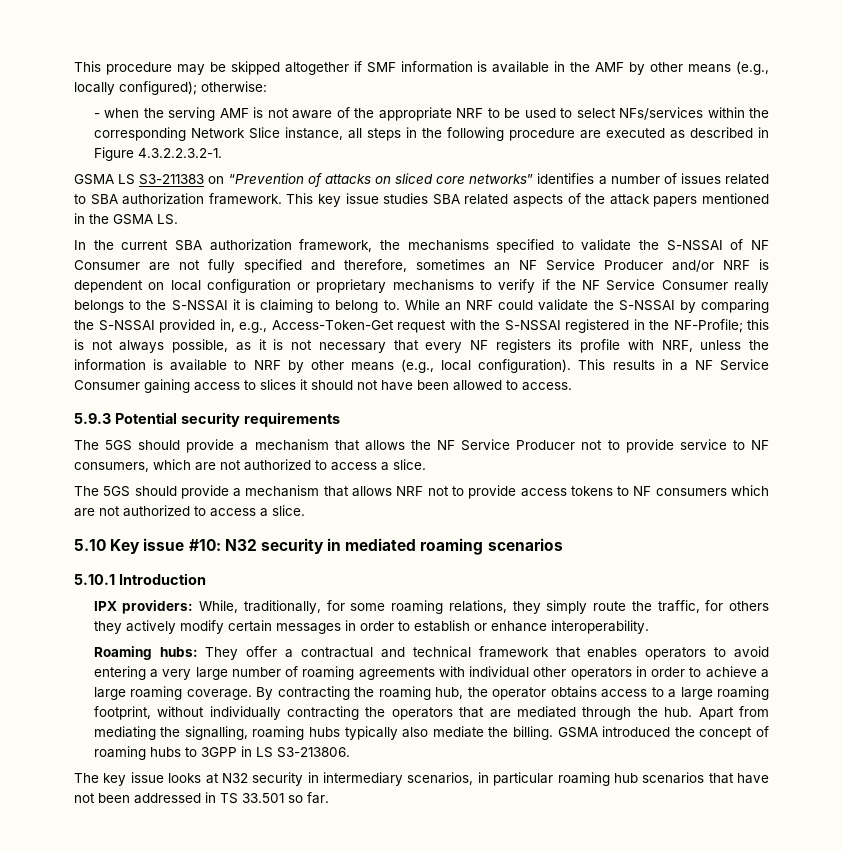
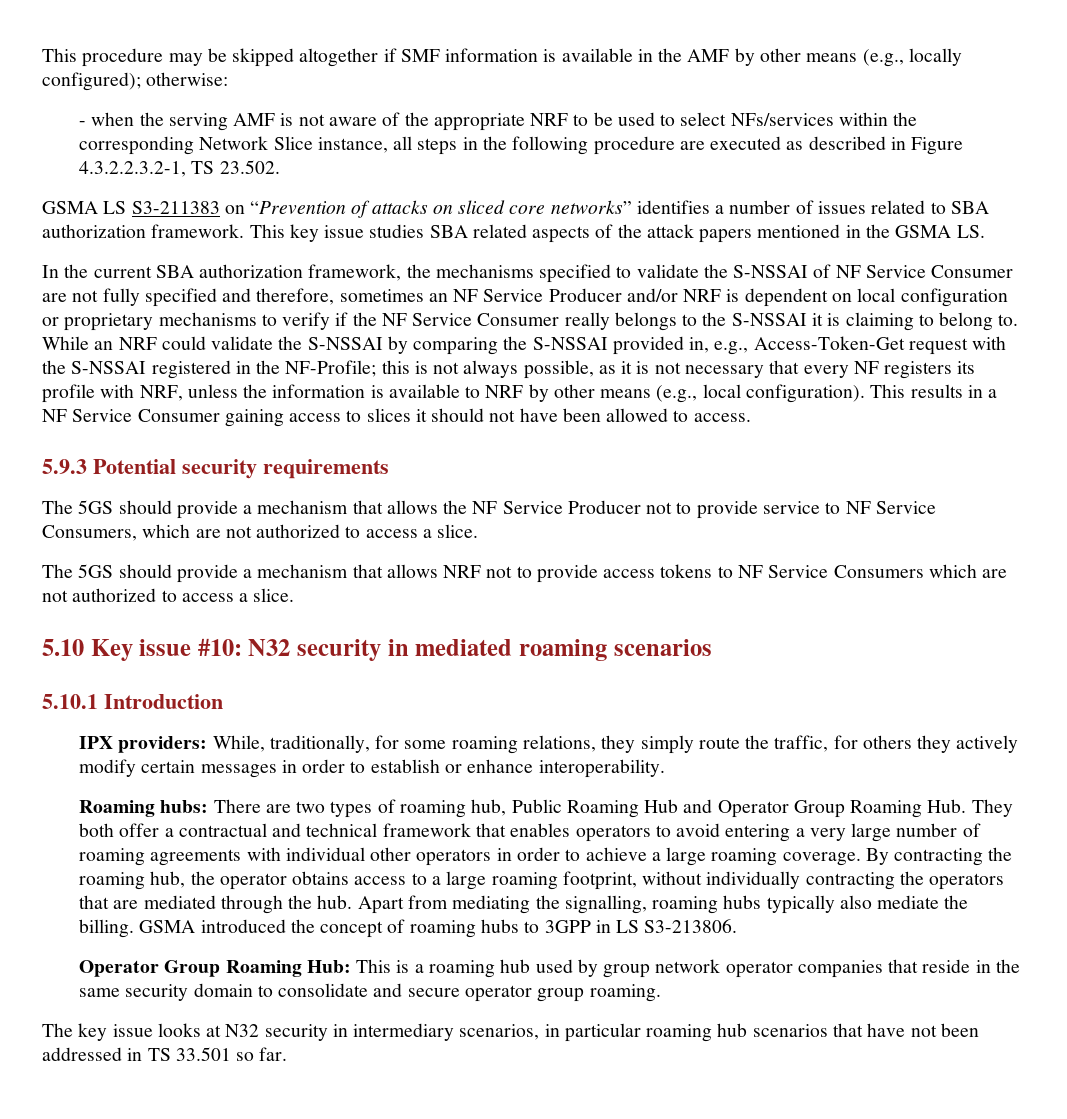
[137,148,222,158] 4.3.2.2.3.2-1. -> [79,160,280,177] 4.3.2.2.3.2-1, TS 23.502.
(769, 245) none -> [865,265,926,278] Service
[74,462,149,472] consumers, -> [875,501,936,514] [42,525,137,541] Service Consumers,
[655,488,727,496] consumers -> [768,565,924,578] Service Consumers
[205,647,239,660] They -> [213,799,1013,818] [79,823,115,837] There are two types of roaming hub, Public Roaming Hub and Operator Group Roaming Hub. They both
(350, 752) none -> [79,959,1020,978] [79,983,661,1002] // Operator Group Roaming Hub: This is a roaming hub used by group network operator companies that reside in the same security domain to consolidate and secure operator group roaming.

